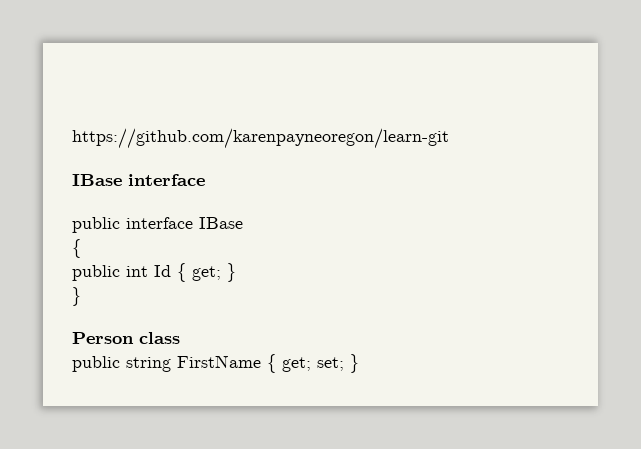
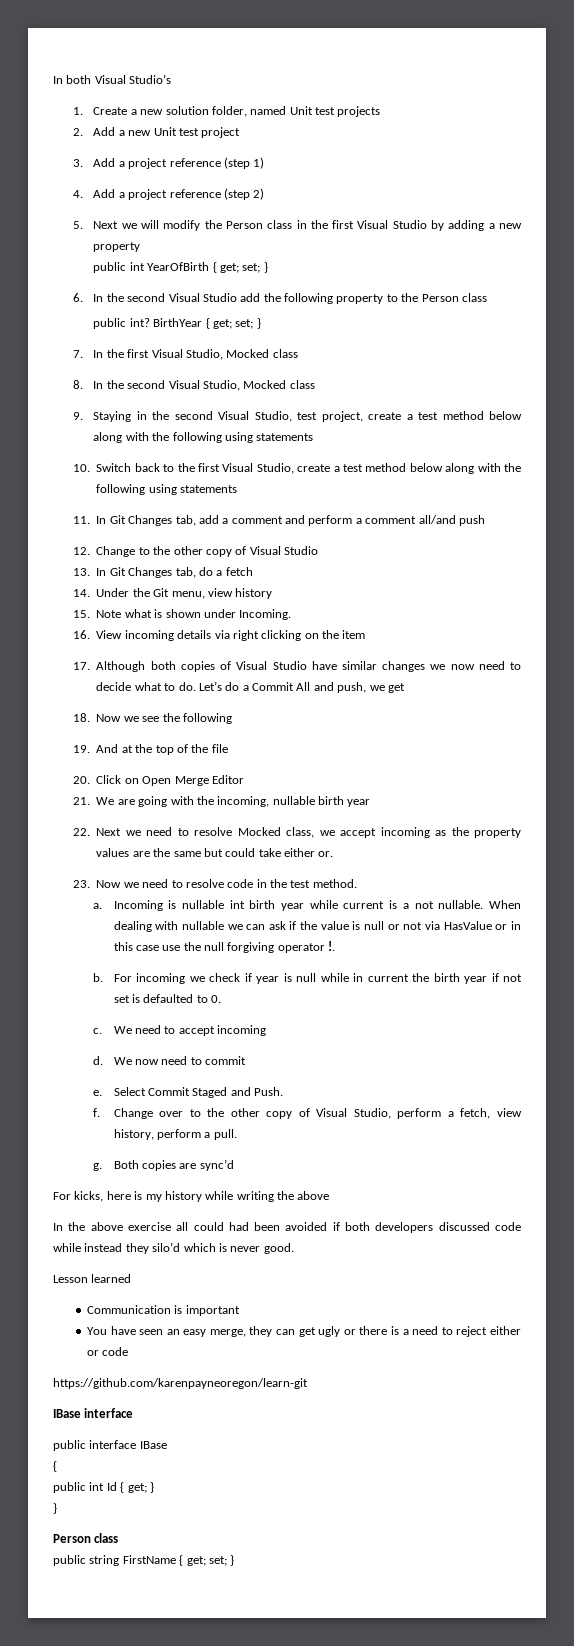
(72, 138) none -> [53,74,172,84] [73,106,381,117] [73,127,241,138] [73,157,265,169] [73,188,265,200] [73,220,523,231] [93,242,141,252] [93,262,268,273] [73,293,487,304] [93,318,261,329] [73,349,298,360] [73,380,315,391] [73,411,522,422] [93,432,314,443] [73,463,522,474] [96,484,238,495] [73,515,485,526] [73,546,319,557] [73,567,253,578] [73,588,273,599] [73,609,292,620] [73,630,366,641] [73,661,522,672] [96,681,405,693] [73,713,232,724] [73,744,228,755] [73,775,244,786] [73,796,371,807] [73,827,522,838] [96,848,334,857] [73,879,357,888] [93,900,521,911] [113,921,522,932] [113,941,336,953] [93,973,522,984] [113,994,222,1003] [93,1025,267,1036] [93,1056,247,1065] [93,1087,284,1098] [93,1108,523,1119] [113,1129,237,1140] [93,1159,234,1171] [53,1191,330,1202] [53,1222,522,1233] [53,1242,294,1254] [53,1274,132,1283] [86,1305,240,1316] [86,1326,522,1337] [86,1347,129,1356] In both Visual Studio’s // 1. Create a new solution folder, named Unit test projects // 2. Add a new Unit test project // 3. Add a project reference (step 1) // 4. Add a project reference (step 2) // 5. Next we will modify the Person class in the first Visual Studio by adding a new property // public int YearOfBirth { get; set; } // 6. In the second Visual Studio add the following property to the Person class // public int? BirthYear { get; set; } // 7. In the first Visual Studio, Mocked class // 8. In the second Visual Studio, Mocked class // 9. Staying in the second Visual Studio, test project, create a test method below along with the following using statements // 10. Switch back to the first Visual Studio, create a test method below along with the following using statements // 11. In Git Changes tab, add a comment and perform a comment all/and push // 12. Change to the other copy of Visual Studio // 13. In Git Changes tab, do a fetch // 14. Under the Git menu, view history // 15. Note what is shown under Incoming. // 16. View incoming details via right clicking on the item // 17. Although both copies of Visual Studio have similar changes we now need to decide what to do. Let’s do a Commit All and push, we get // 18. Now we see the following // 19. And at the top of the file // 20. Click on Open Merge Editor // 21. We are going with the incoming, nullable birth year // 22. Next we need to resolve Mocked class, we accept incoming as the property values are the same but could take either or. // 23. Now we need to resolve code in the test method. // a. Incoming is nullable int birth year while current is a not nullable. When dealing with nullable we can ask if the value is null or not via HasValue or in this case use the null forgiving operator !. // b. For incoming we check if year is null while in current the birth year if not set is defaulted to 0. // c. We need to accept incoming // d. We now need to commit // e. Select Commit Staged and Push. // f. Change over to the other copy of Visual Studio, perform a fetch, view history, perform a pull. // g. Both copies are sync’d // For kicks, here is my history while writing the above // In the above exercise all could had been avoided if both developers discussed code while instead they silo’d which is never good. // Lesson learned // Communication is important // You have seen an easy merge, they can get ugly or there is a need to reject either or code //

